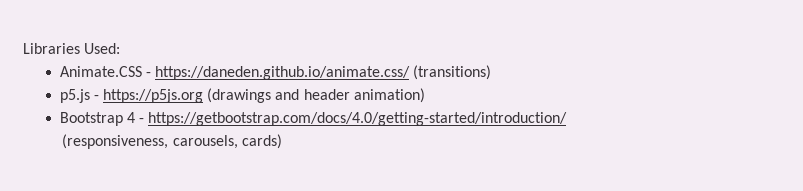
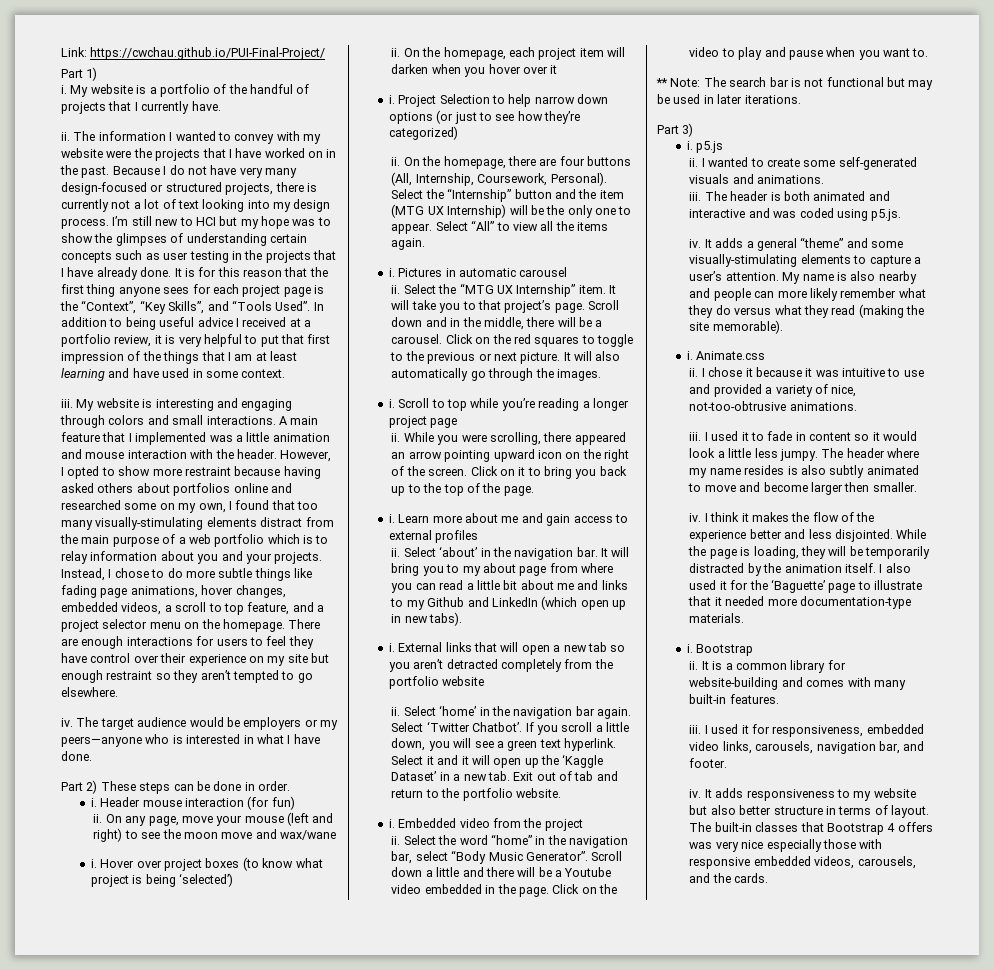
[23,43,121,54] [59,65,492,80] [59,88,425,103] [59,112,568,126] [62,134,282,149] Libraries Used: // Animate.CSS - https://daneden.github.io/animate.css/ (transitions) // p5.js - https://p5js.org (drawings and header animation) // Bootstrap 4 - https://getbootstrap.com/docs/4.0/getting-started/introduction/ // (responsiveness, carousels, cards) -> [61,47,326,60] [61,67,98,81] [61,84,310,97] [61,101,221,114] [61,131,321,144] [61,148,337,161] [60,165,297,178] [61,182,317,195] [61,199,331,212] [61,216,331,229] [61,233,307,246] [61,250,336,263] [61,267,328,280] [61,284,324,297] [60,300,324,314] [61,317,311,330] [61,334,331,347] [61,351,297,364] [61,368,286,381] [61,398,293,411] [60,415,319,428] [61,432,330,445] [61,449,332,462] [61,466,321,479] [61,483,292,496] [61,500,318,513] [61,517,334,530] [60,534,329,547] [61,551,323,564] [61,568,312,581] [61,585,286,598] [61,602,324,615] [61,619,321,632] [61,636,314,649] [61,653,329,666] [61,670,313,683] [61,687,118,697] [61,717,338,730] [61,734,320,747] [61,751,92,761] [61,780,290,794] [90,796,295,810] [93,812,334,826] [93,828,337,842] [90,857,323,871] [90,873,234,887] [391,47,626,60] [391,64,558,77] [388,94,609,107] [388,110,581,124] [388,126,458,140] [391,156,632,169] [391,172,607,186] [391,188,624,202] [391,204,632,218] [391,220,609,234] [391,238,426,250] [388,267,568,277] [391,283,617,297] [391,300,620,313] [391,317,603,330] [391,334,634,347] [390,351,621,364] [391,368,601,381] [388,398,629,411] [388,416,458,428] [391,432,626,445] [391,449,630,462] [391,466,627,479] [391,483,534,496] [388,513,628,526] [388,530,479,543] [391,546,630,560] [391,563,614,576] [391,580,628,593] [390,596,627,610] [391,612,463,626] [388,642,626,655] [388,659,613,672] [388,676,485,689] [391,705,632,719] [391,721,630,735] [391,738,617,751] [391,754,604,768] [391,771,618,781] [391,788,561,801] [388,818,583,831] [391,834,629,848] [391,850,623,864] [391,867,612,877] [391,884,618,897] [689,47,929,60] [656,77,934,90] [657,94,801,104] [657,123,694,137] [686,141,724,153] [689,157,917,170] [689,174,825,184] [689,191,890,201] [689,208,902,221] [689,237,904,251] [689,254,921,267] [689,271,917,284] [689,288,926,301] [688,304,925,318] [689,320,783,334] [686,351,766,360] [689,367,924,377] [689,384,857,397] [689,401,857,411] [689,431,918,441] [689,448,920,461] [689,465,919,478] [688,482,917,495] [689,512,875,522] [689,529,927,542] [688,546,931,559] [689,563,911,576] [689,579,923,593] [688,596,911,609] [689,613,745,623] [686,644,754,656] [689,660,846,673] [689,677,906,690] [689,694,779,704] [689,724,924,737] [689,741,925,754] [689,758,728,768] [689,788,916,801] [689,805,930,818] [689,822,933,835] [689,839,883,852] [689,856,916,869] [689,873,769,883] Link: https://cwchau.github.io/PUI-Final-Project/ // Part 1) // i. My website is a portfolio of the handful of projects that I currently have. // ii. The information I wanted to convey with my website were the projects that I have worked on in the past. Because I do not have very many design-focused or structured projects, there is currently not a lot of text looking into my design process. I’m still new to HCI but my hope was to show the glimpses of understanding certain concepts such as user testing in the projects that I have already done. It is for this reason that the first thing anyone sees for each project page is the “Context”, “Key Skills”, and “Tools Used”. In addition to being useful advice I received at a portfolio review, it is very helpful to put that first impression of the things that I am at least learning and have used in some context. // iii. My website is interesting and engaging through colors and small interactions. A main feature that I implemented was a little animation and mouse interaction with the header. However, I opted to show more restraint because having asked others about portfolios online and researched some on my own, I found that too many visually-stimulating elements distract from the main purpose of a web portfolio which is to relay information about you and your projects. Instead, I chose to do more subtle things like fading page animations, hover changes, embedded videos, a scroll to top feature, and a project selector menu on the homepage. There are enough interactions for users to feel they have control over their experience on my site but enough restraint so they aren’t tempted to go elsewhere. // iv. The target audience would be employers or my peers—anyone who is interested in what I have done. // Part 2) These steps can be done in order. // i. Header mouse interaction (for fun) // ii. On any page, move your mouse (left and right) to see the moon move and wax/wane // i. Hover over project boxes (to know what project is being ‘selected’) // ii. On the homepage, each project item will darken when you hover over it // i. Project Selection to help narrow down options (or just to see how they’re categorized) // ii. On the homepage, there are four buttons (All, Internship, Coursework, Personal). Select the “Internship” button and the item (MTG UX Internship) will be the only one to appear. Select “All” to view all the items again. // i. Pictures in automatic carousel // ii. Select the “MTG UX Internship” item. It will take you to that project’s page. Scroll down and in the middle, there will be a carousel. Click on the red squares to toggle to the previous or next picture. It will also automatically go through the images. // i. Scroll to top while you’re reading a longer project page // ii. While you were scrolling, there appeared an arrow pointing upward icon on the right of the screen. Click on it to bring you back up to the top of the page. // i. Learn more about me and gain access to external profiles // ii. Select ‘about’ in the navigation bar. It will bring you to my about page from where you can read a little bit about me and links to my Github and LinkedIn (which open up in new tabs). // i. External links that will open a new tab so you aren’t detracted completely from the portfolio website // ii. Select ‘home’ in the navigation bar again. Select ‘Twitter Chatbot’. If you scroll a little down, you will see a green text hyperlink. Select it and it will open up the ‘Kaggle Dataset’ in a new tab. Exit out of tab and return to the portfolio website. // i. Embedded video from the project // ii. Select the word “home” in the navigation bar, select “Body Music Generator”. Scroll down a little and there will be a Youtube video embedded in the page. Click on the video to play and pause when you want to. // ** Note: The search bar is not functional but may be used in later iterations. // Part 3) // i. p5.js // ii. I wanted to create some self-generated visuals and animations. // iii. The header is both animated and interactive and was coded using p5.js. // iv. It adds a general “theme” and some visually-stimulating elements to capture a user’s attention. My name is also nearby and people can more likely remember what they do versus what they read (making the site memorable). // i. Animate.css // ii. I chose it because it was intuitive to use and provided a variety of nice, not-too-obtrusive animations. // iii. I used it to fade in content so it would look a little less jumpy. The header where my name resides is also subtly animated to move and become larger then smaller. // iv. I think it makes the flow of the experience better and less disjointed. While the page is loading, they will be temporarily distracted by the animation itself. I also used it for the ‘Baguette’ page to illustrate that it needed more documentation-type materials. // i. Bootstrap // ii. It is a common library for website-building and comes with many built-in features. // iii. I used it for responsiveness, embedded video links, carousels, navigation bar, and footer. // iv. It adds responsiveness to my website but also better structure in terms of layout. The built-in classes that Bootstrap 4 offers was very nice especially those with responsive embedded videos, carousels, and the cards.

